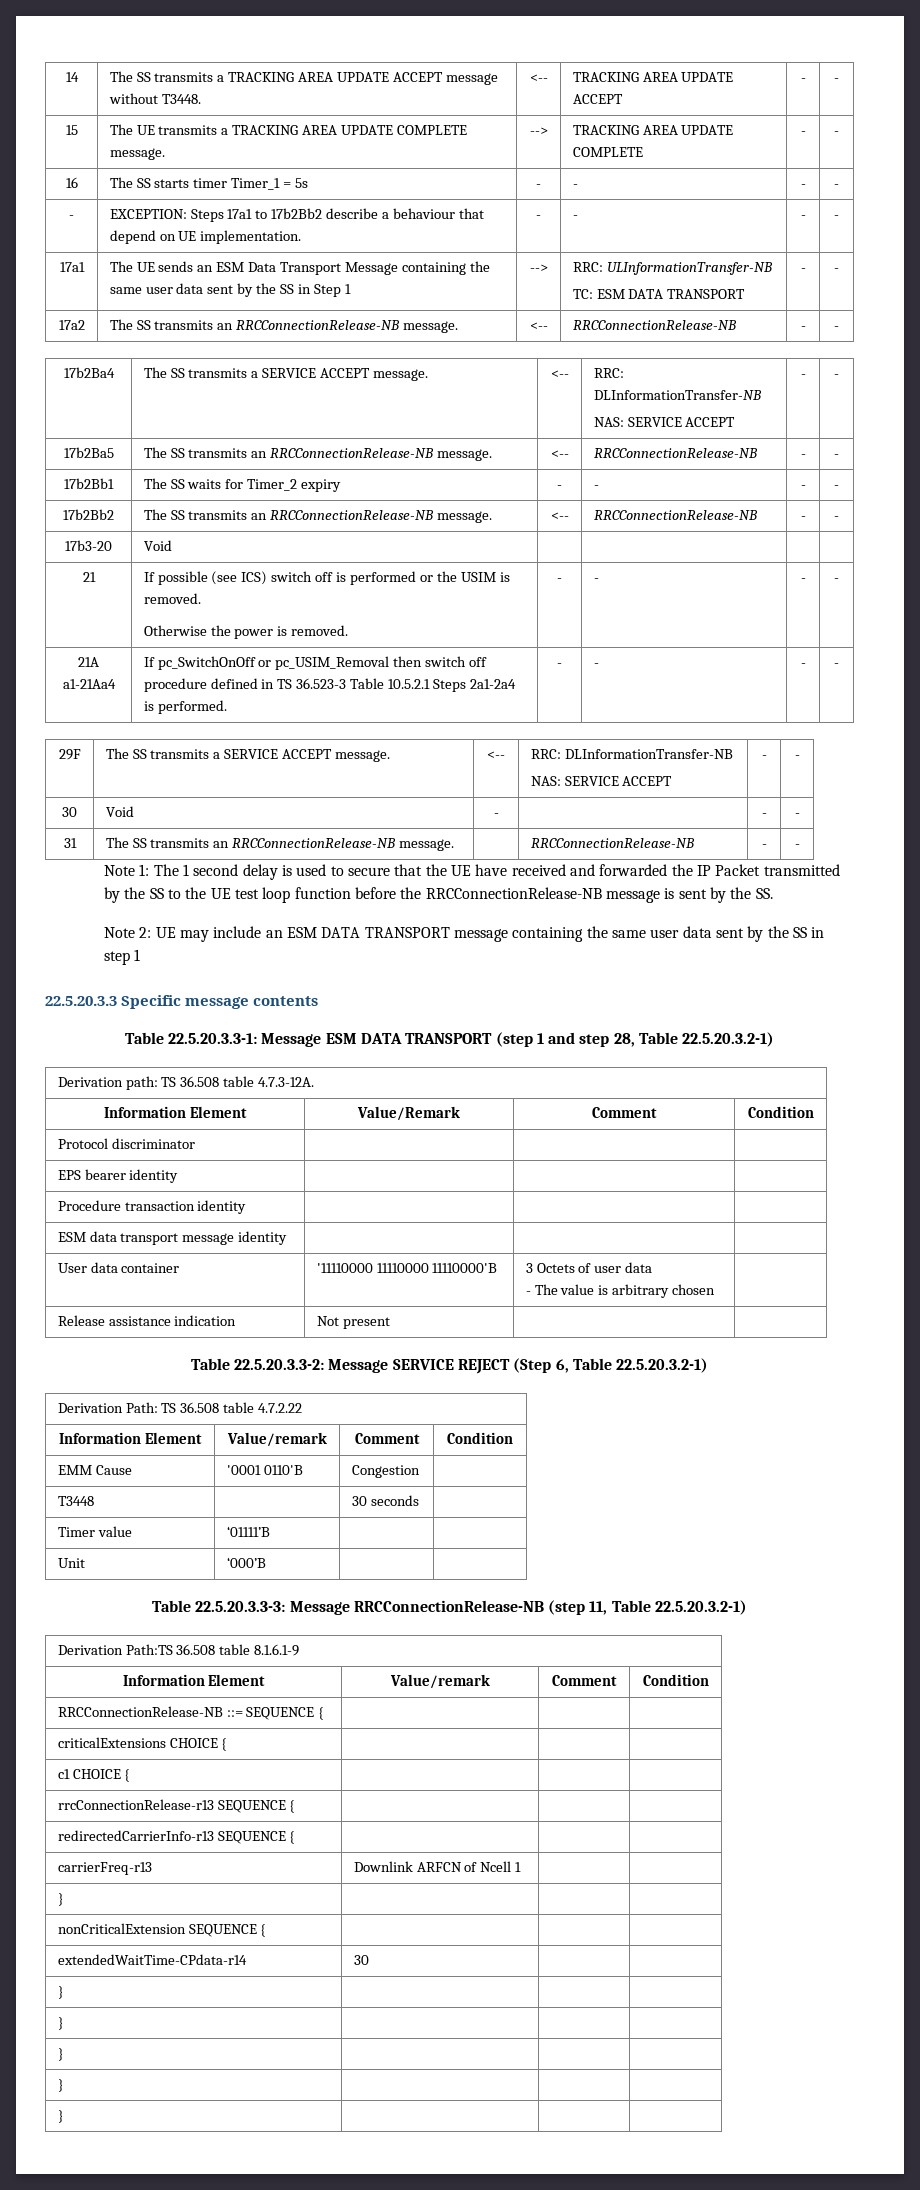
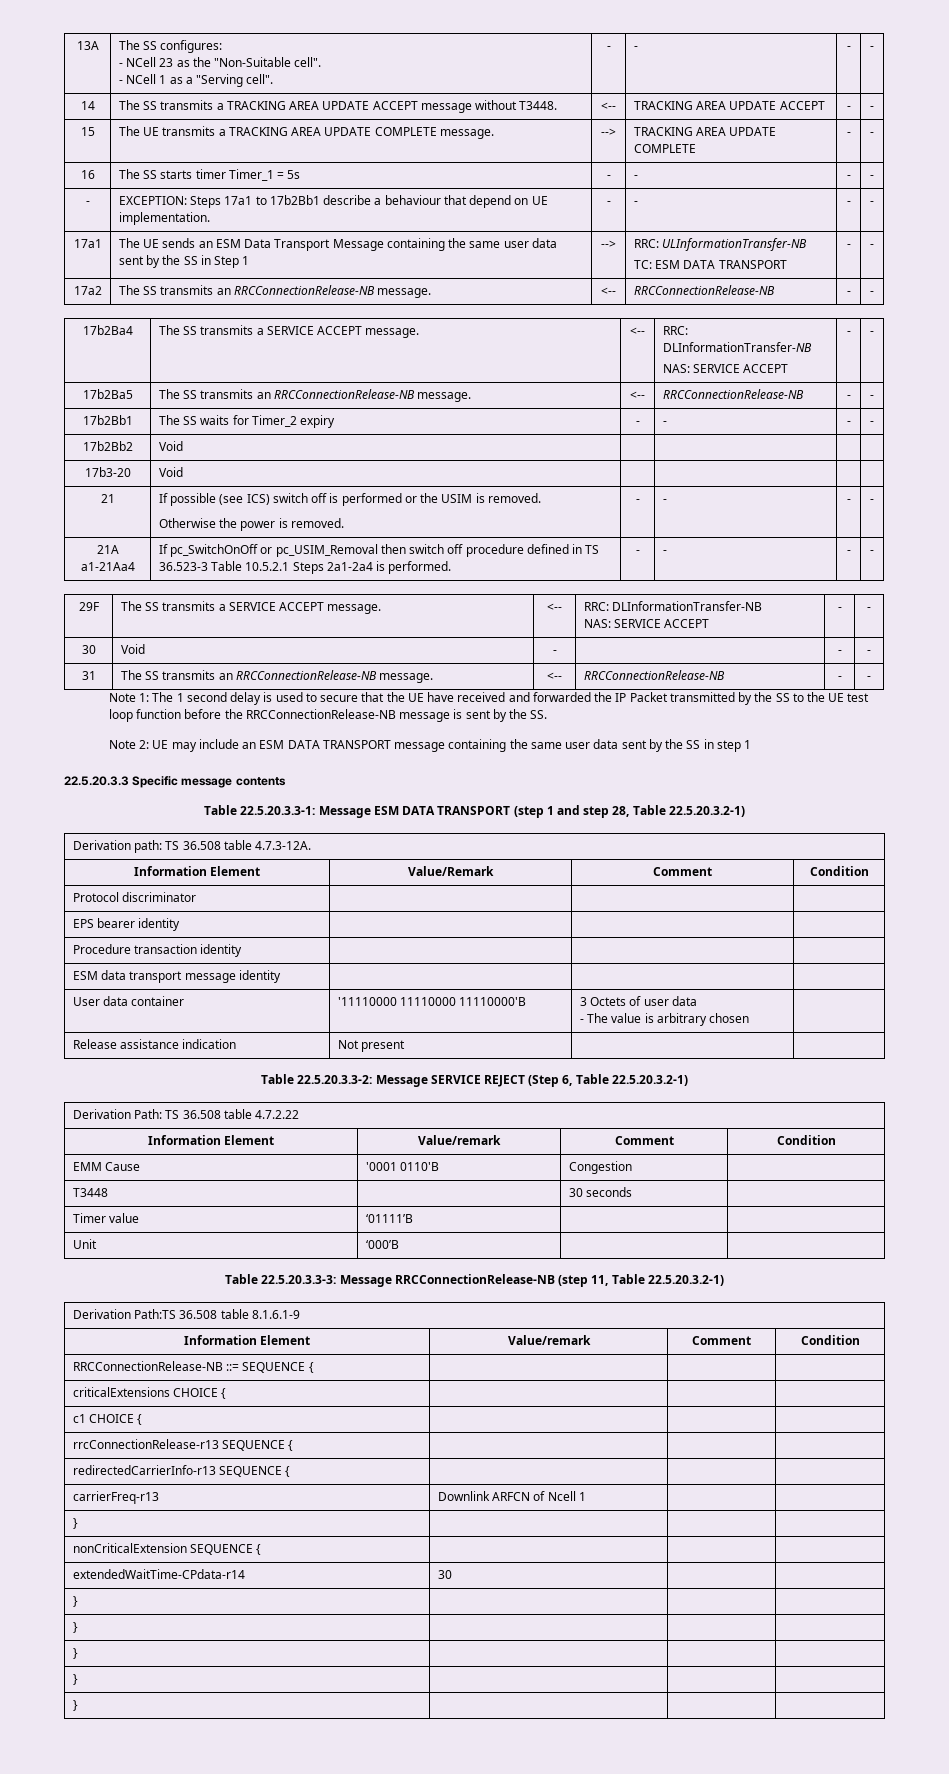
(65, 77) none -> [76,41,99,50] [118,40,223,53] [118,57,322,67] [118,74,274,87] [606,46,611,50] [633,46,638,50] [846,46,851,50] [870,46,874,50] 13A | The SS configures: // - NCell 23 as the "Non-Suitable cell". // - NCell 1 as a "Serving cell". | - | - | - | - //
[271,208,323,219] 17b2Bb2 -> [269,195,320,205] 17b2Bb1
[143,509,493,523] [550,512,569,520] [593,510,758,520] [800,516,806,520] [834,516,839,520] The SS transmits an RRCConnectionRelease-NB message. | <-- | RRCConnectionRelease-NB | - | - -> [158,441,183,451] Void | | | |
(455, 845) none -> [547,672,562,680] <--

